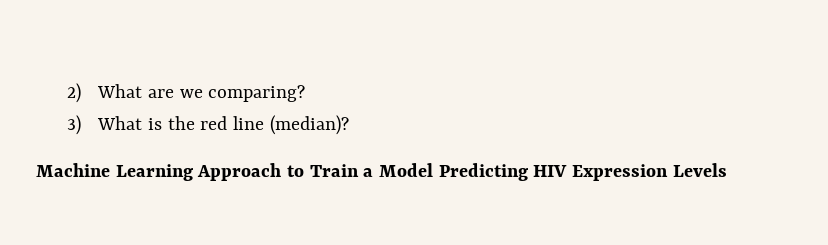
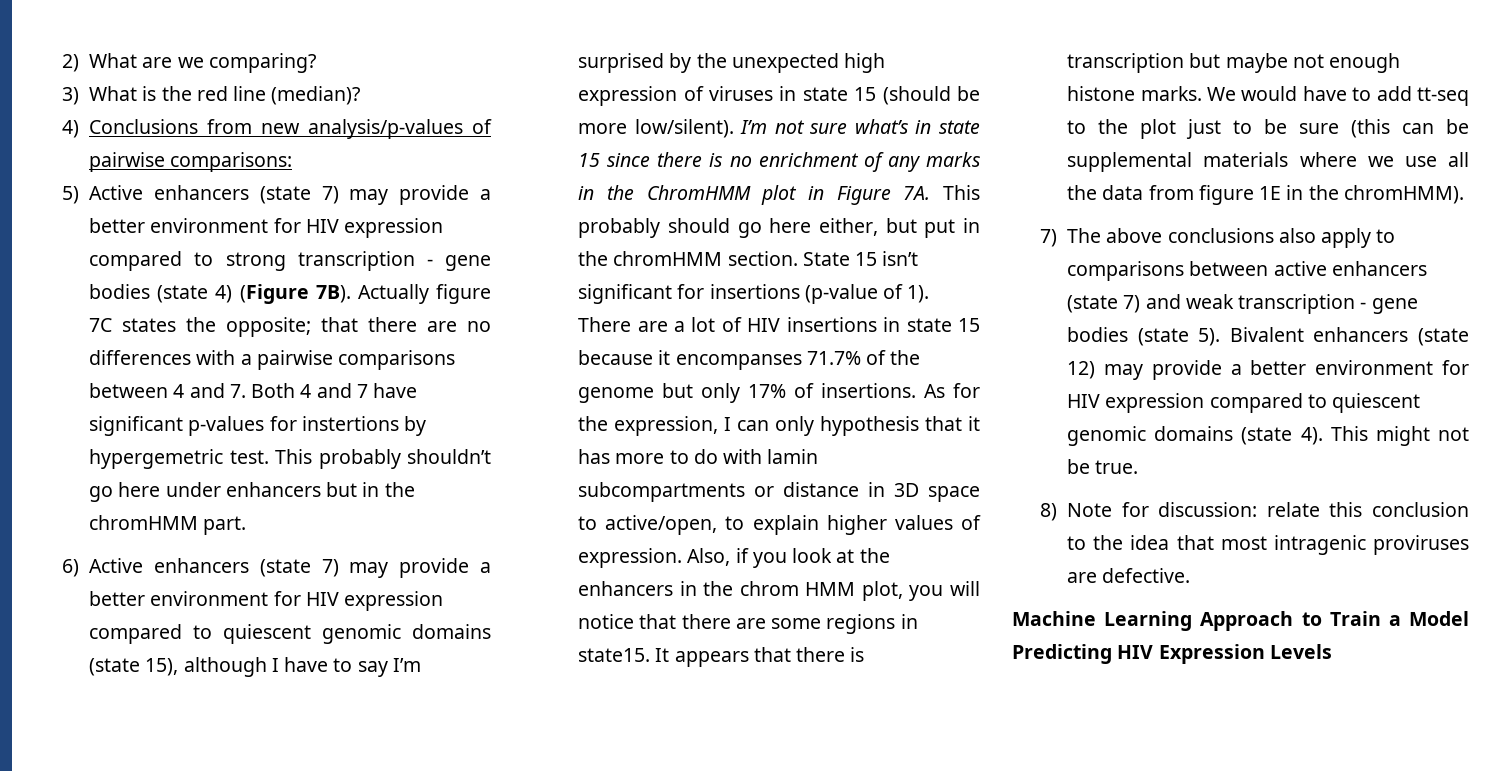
(349, 125) none -> [61,119,492,139] [89,152,293,172] [61,185,492,205] [89,218,444,238] [89,251,492,271] [89,284,492,304] [89,317,491,337] [89,350,456,370] [89,383,418,398] [89,416,427,436] [89,449,491,469] [89,482,415,502] [89,515,247,535] [61,558,492,578] [89,591,444,611] [89,624,491,644] [89,657,422,677] [578,53,886,73] [578,86,980,106] [578,119,981,138] [578,152,981,172] [578,185,980,205] [578,218,980,238] [578,251,919,266] [578,284,930,304] [578,317,980,332] [578,350,921,370] [578,383,980,403] [578,416,980,436] [578,449,819,464] [578,482,981,502] [578,515,981,535] [578,548,890,568] [578,581,981,601] [578,614,918,634] [578,647,865,667] [1067,53,1401,73] [1067,86,1469,106] [1067,119,1469,139] [1067,152,1469,172] [1067,185,1465,205] [1039,228,1396,248] [1067,261,1427,281] [1067,294,1418,314] [1067,327,1469,346] [1067,360,1469,380] [1067,393,1421,413] [1067,426,1469,446] [1067,459,1139,474] [1039,502,1469,521] [1067,535,1469,555] [1067,568,1191,583] // 4) Conclusions from new analysis/p-values of pairwise comparisons: // 5) Active enhancers (state 7) may provide a better environment for HIV expression compared to strong transcription - gene bodies (state 4) (Figure 7B). Actually figure 7C states the opposite; that there are no differences with a pairwise comparisons between 4 and 7. Both 4 and 7 have significant p-values for instertions by hypergemetric test. This probably shouldn’t go here under enhancers but in the chromHMM part. // 6) Active enhancers (state 7) may provide a better environment for HIV expression compared to quiescent genomic domains (state 15), although I have to say I’m surprised by the unexpected high expression of viruses in state 15 (should be more low/silent). I’m not sure what’s in state 15 since there is no enrichment of any marks in the ChromHMM plot in Figure 7A. This probably should go here either, but put in the chromHMM section. State 15 isn’t significant for insertions (p-value of 1). There are a lot of HIV insertions in state 15 because it encompanses 71.7% of the genome but only 17% of insertions. As for the expression, I can only hypothesis that it has more to do with lamin subcompartments or distance in 3D space to active/open, to explain higher values of expression. Also, if you look at the enhancers in the chrom HMM plot, you will notice that there are some regions in state15. It appears that there is transcription but maybe not enough histone marks. We would have to add tt-seq to the plot just to be sure (this can be supplemental materials where we use all the data from figure 1E in the chromHMM). // 7) The above conclusions also apply to comparisons between active enhancers (state 7) and weak transcription - gene bodies (state 5). Bivalent enhancers (state 12) may provide a better environment for HIV expression compared to quiescent genomic domains (state 4). This might not be true. // 8) Note for discussion: relate this conclusion to the idea that most intragenic proviruses are defective.

